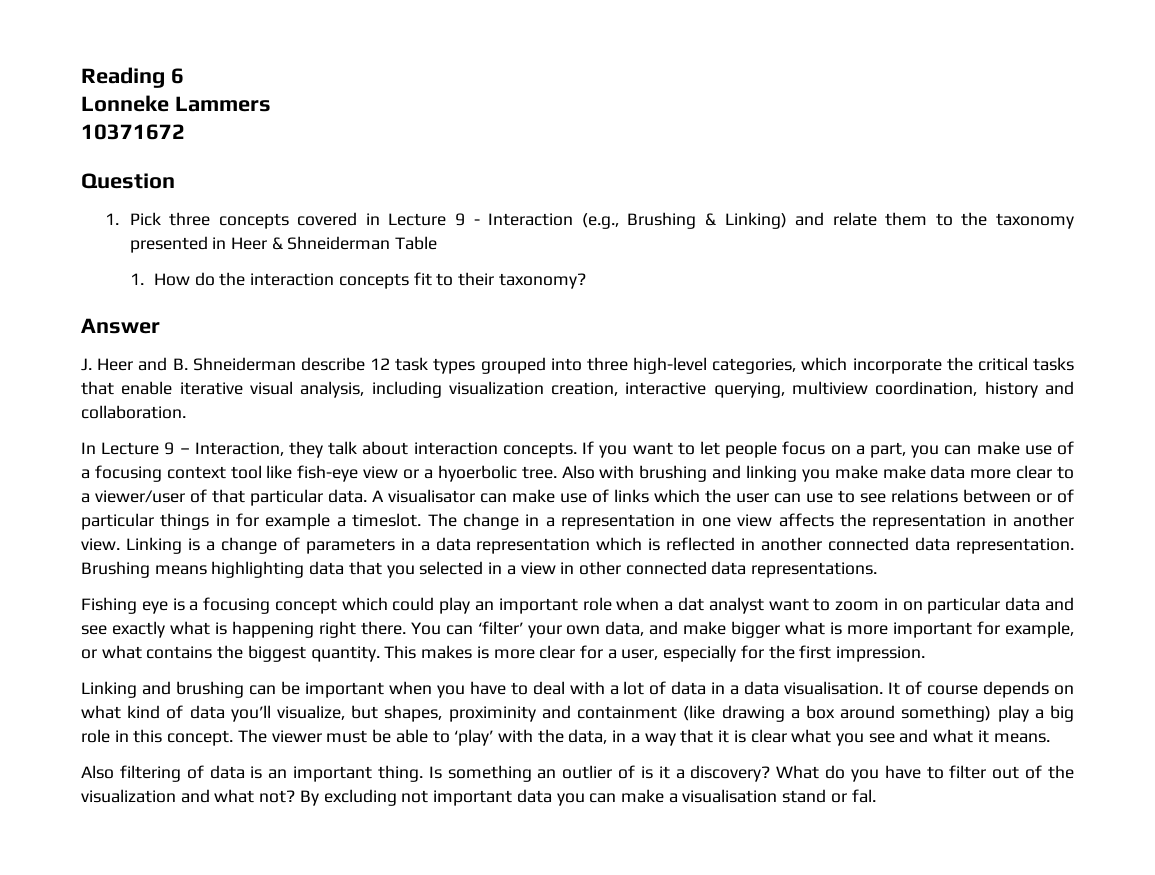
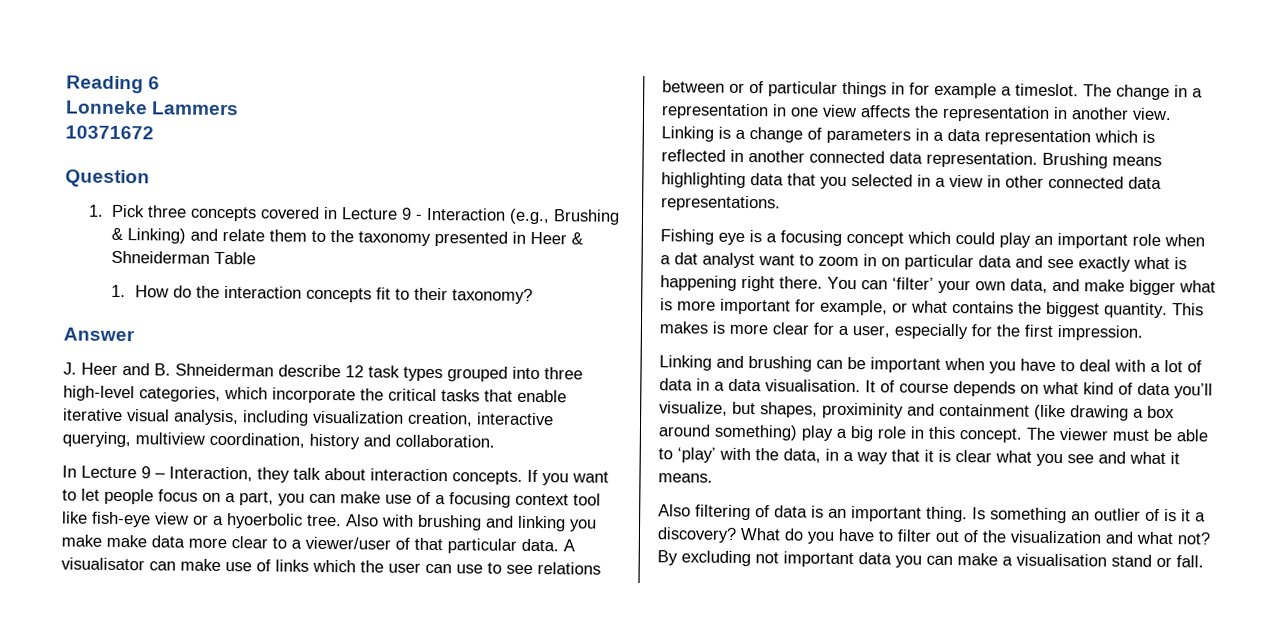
[851,789,876,803] fal. -> [1176,555,1204,568] fall.

